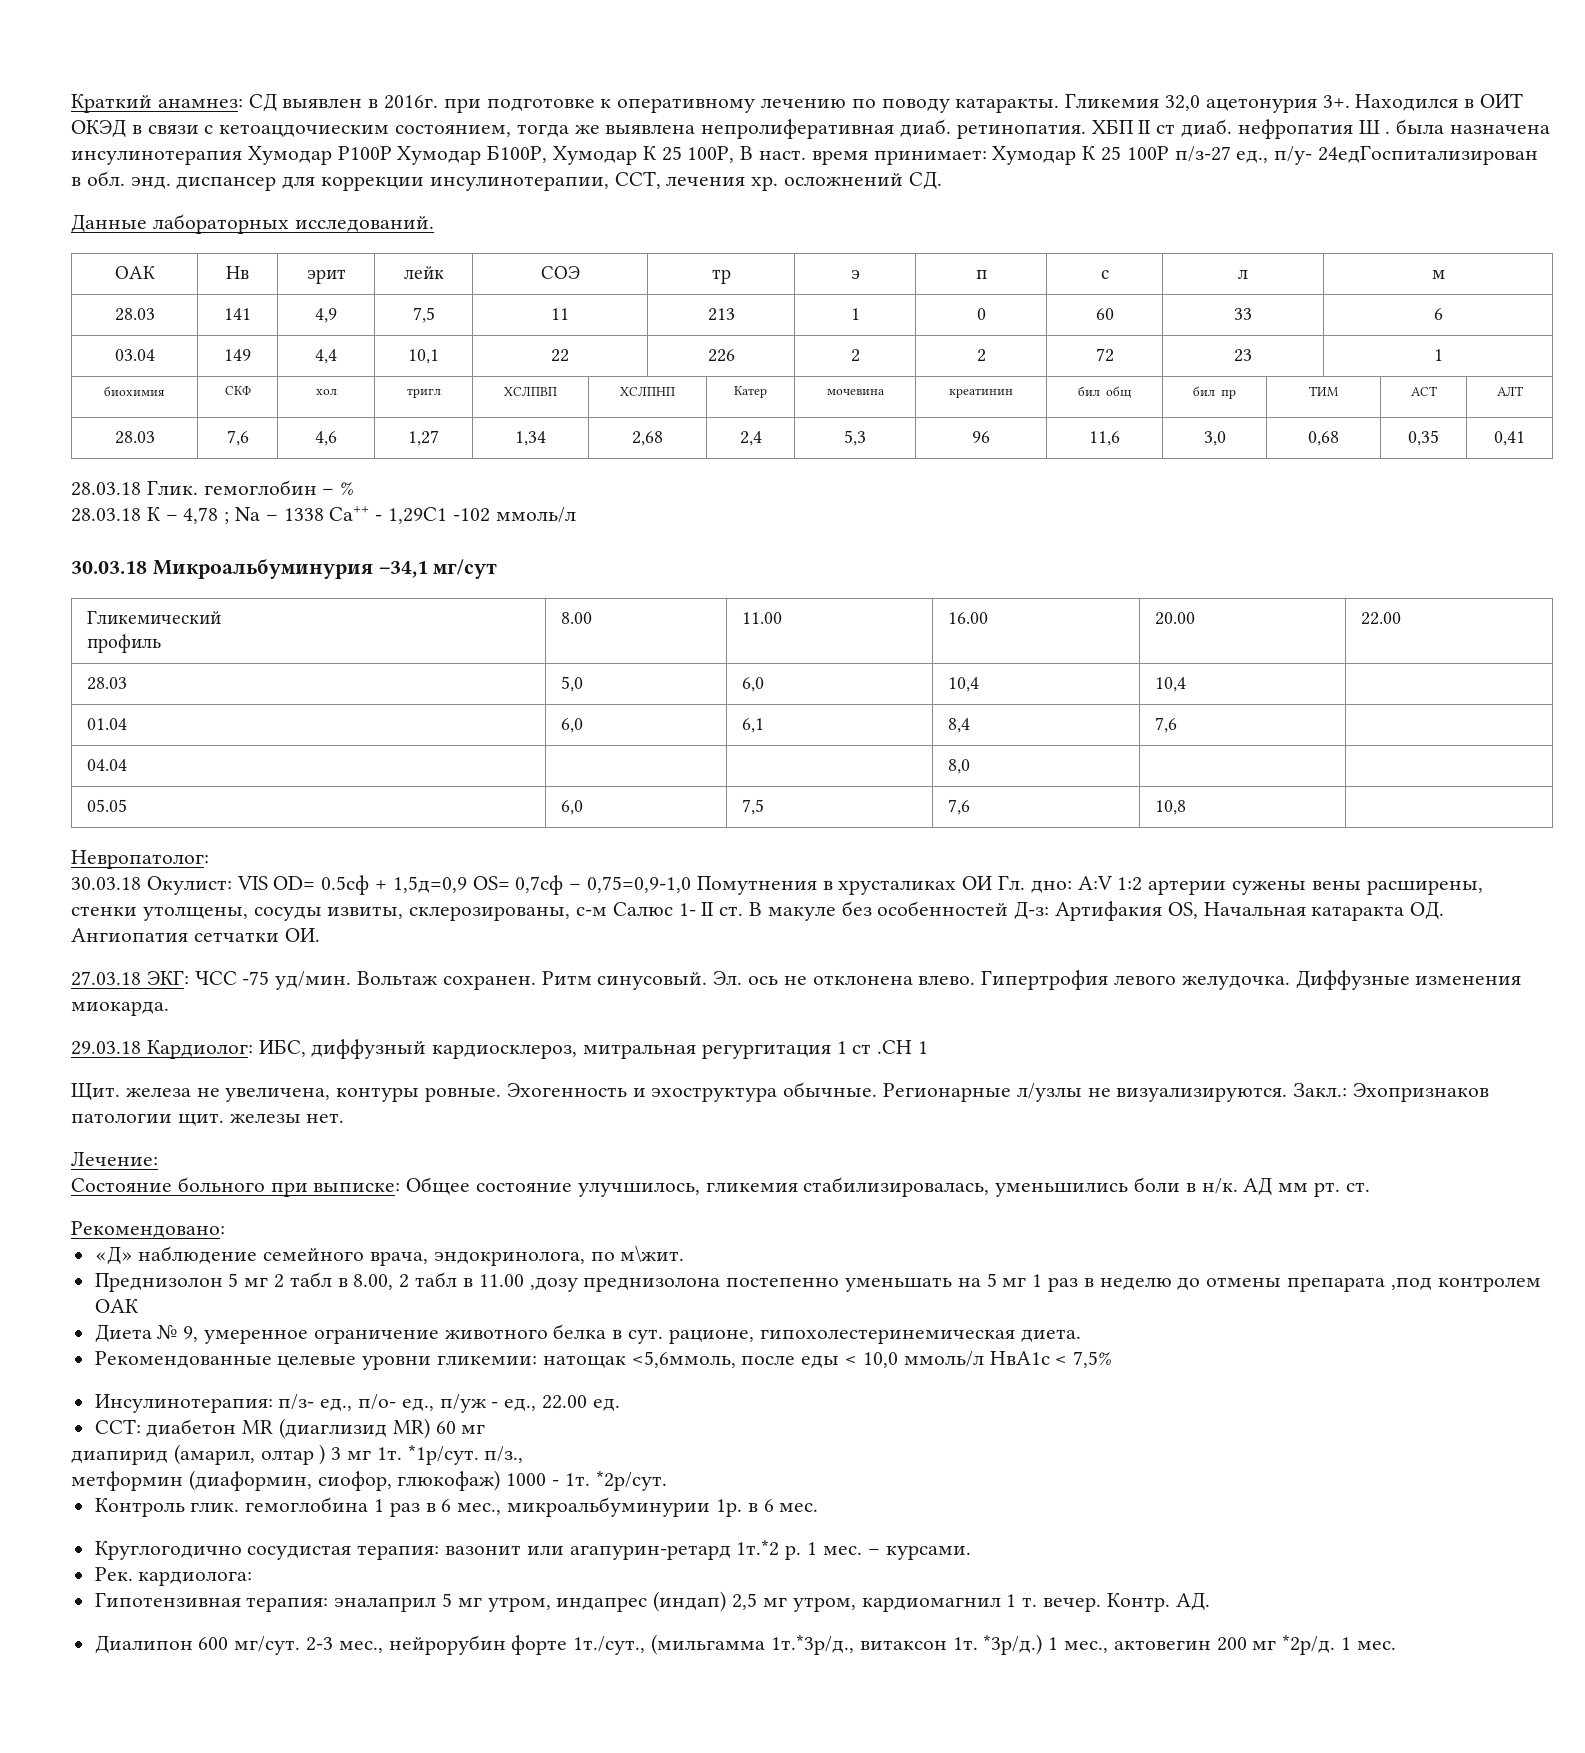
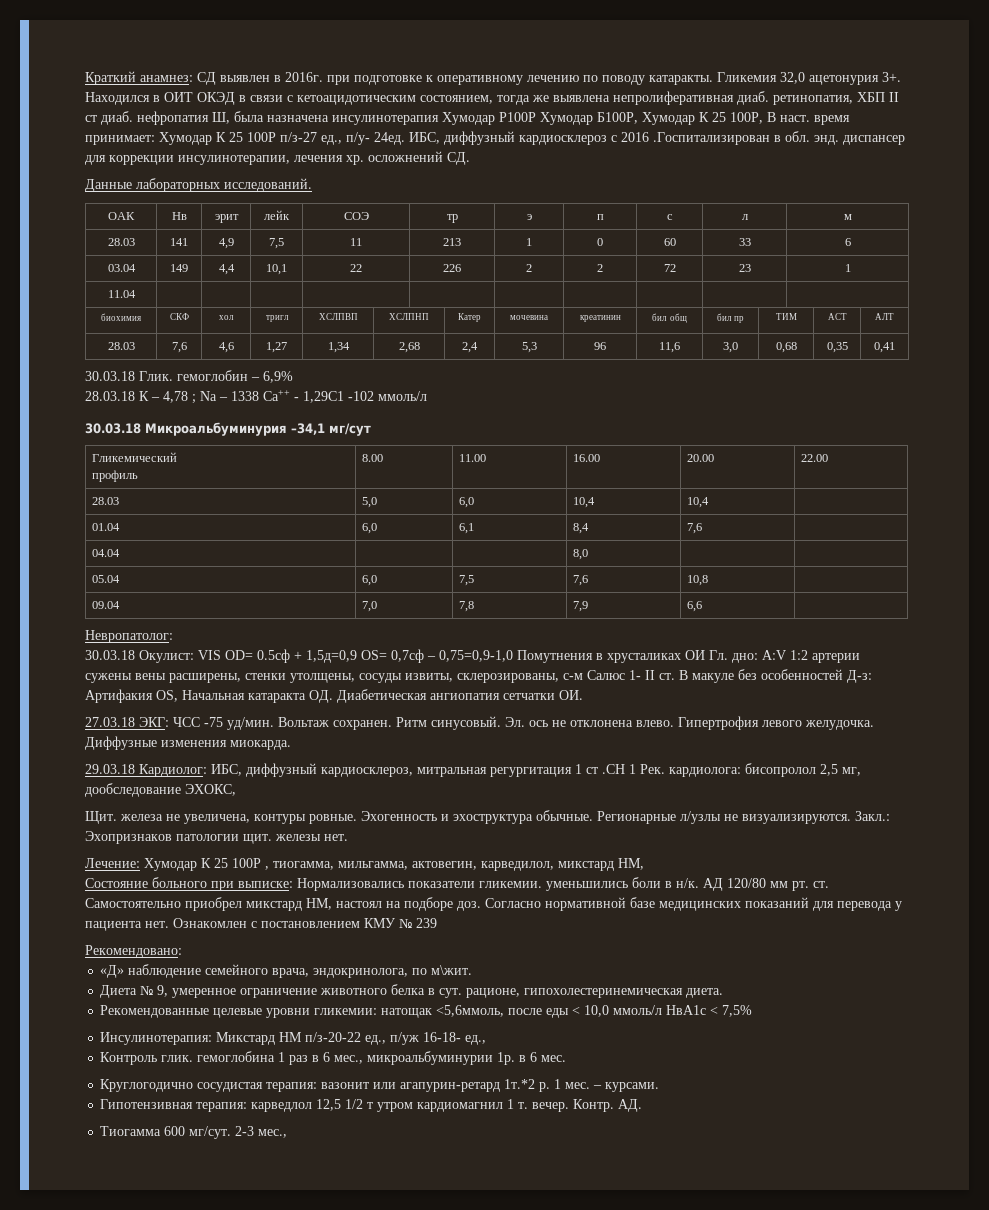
[219,124,390,137] кетоацдочиеским -> [297,95,416,105] кетоацидотическим
[956,124,1086,139] ретинопатия. -> [773,95,853,105] ретинопатия,
[1358,120,1391,135] Ш . -> [212,112,230,124] Ш,
[1318,145,1539,165] 24едГоспитализирован -> [374,131,770,145] 24ед. ИБС, диффузный кардиосклероз с 2016 .Госпитализирован
[614,171,661,189] ССТ, -> (290, 160) none
(1443, 355) none -> [107,290,136,298] // 11.04 | | | | | | | | | |
[71,482,141,496] 28.03.18 -> [85,371,135,381] 30.03.18
[340,482,355,495] % -> [263,371,293,383] 6,9%
[86,799,127,812] 05.05 -> [92,575,121,583] 05.04
(1186, 807) none -> [92,601,121,609] [362,601,378,612] [459,601,475,612] [573,601,589,612] [687,601,703,612] // 09.04 | 7,0 | 7,8 | 7,9 | 6,6 |
[71,928,188,942] Ангиопатия -> [337,689,500,703] Диабетическая ангиопатия
(929, 1047) none -> [640,763,861,777] [85,783,236,797] Рек. кардиолога: бисопролол 2,5 мг, дообследование ЭХОКС,
(158, 1158) none -> [144,858,644,871] Хумодар К 25 100Р , тиогамма, мильгамма, актовегин, карведилол, микстард НМ,
[406,1177,990,1197] Общее состояние улучшилось, гликемия стабилизировалась, -> [297,878,542,891] Нормализовались показатели гликемии.
(1273, 1186) none -> [727,878,766,888] 120/80
(1370, 1187) none -> [85,897,902,911] [85,918,437,931] Самостоятельно приобрел микстард НМ, настоял на подборе доз. Согласно нормативной базе медицинских показаний для перевода у пациента нет. Ознакомлен с постановлением КМУ № 239
[94,1272,1541,1292] [94,1299,138,1313] // Преднизолон 5 мг 2 табл в 8.00, 2 табл в 11.00 ,дозу преднизолона постепенно уменьшать на 5 мг 1 раз в неделю до отмены препарата ,под контролем ОАК -> (473, 970) none
[278,1394,397,1411] п/з- ед., п/о- -> [216,1032,362,1045] Микстард НМ п/з-20-22
[491,1395,620,1411] [94,1418,486,1439] [71,1444,524,1465] [71,1470,667,1491] - ед., 22.00 ед. // ССТ: диабетон МR (диаглизид МR) 60 мг // диапирид (амарил, олтар ) 3 мг 1т. *1р/сут. п/з., // метформин (диаформин, сиофор, глюкофаж) 1000 - 1т. *2р/сут. -> [423,1032,487,1045] 16-18- ед.,
[94,1567,253,1586] // Рек. кардиолога: -> (660, 1087) none
[334,1591,856,1612] эналаприл 5 мг утром, индапрес (индап) 2,5 мг утром, -> [251,1099,414,1112] карведлол 12,5 1/2 т утром
[94,1635,193,1654] Диалипон -> [100,1126,162,1136] Тиогамма
[388,1634,1396,1655] нейрорубин форте 1т./сут., (мильгамма 1т.*3р/д., витаксон 1т. *3р/д.) 1 мес., актовегин 200 мг *2р/д. 1 мес. -> (288, 1133) none

